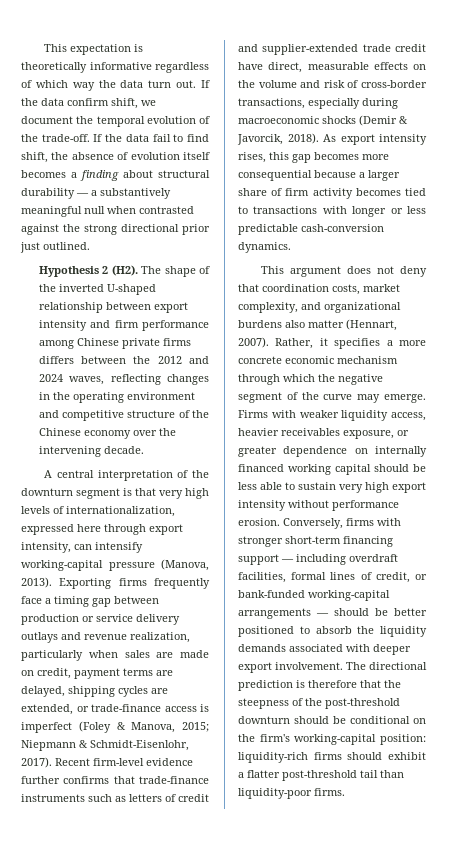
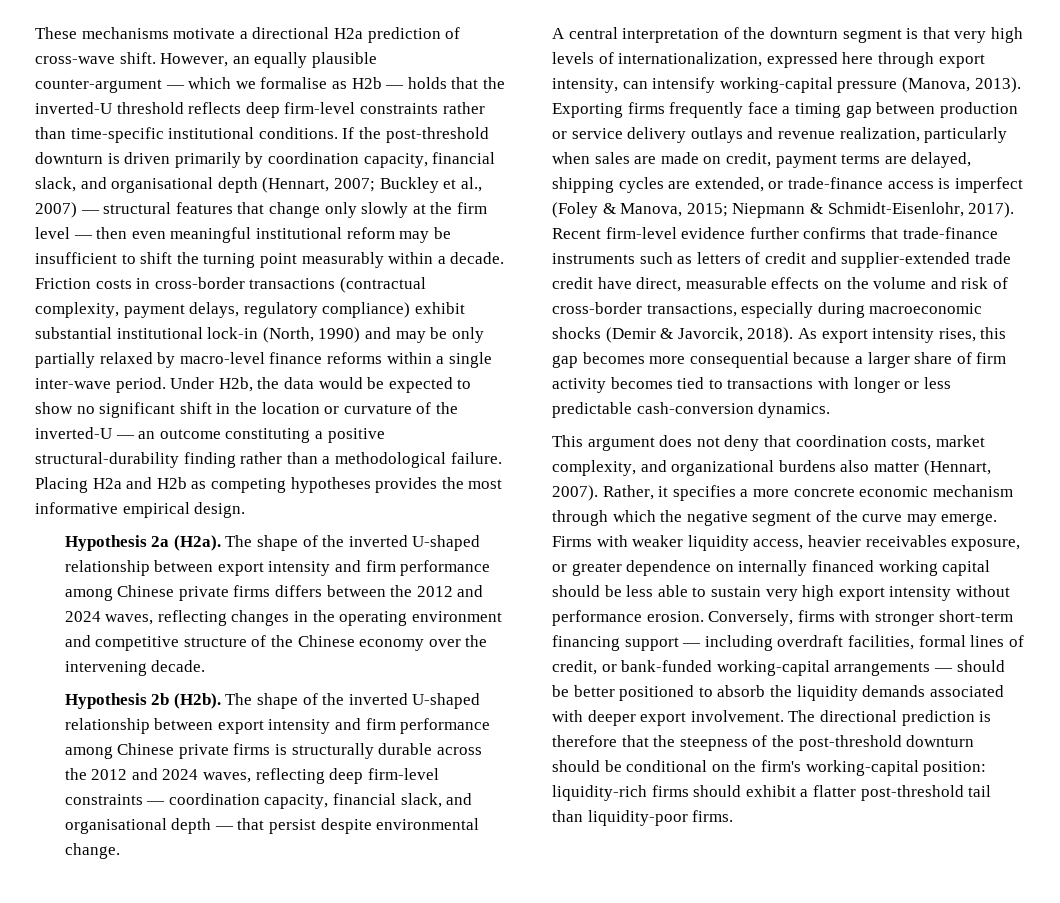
[44,44,144,55] [21,62,209,73] [21,80,211,91] [21,98,156,109] [21,116,210,127] [21,134,209,142] [21,152,211,163] [21,170,210,181] [21,188,171,199] [21,206,194,217] [21,224,210,235] [20,242,90,253] [38,265,138,277] This expectation is theoretically informative regardless of which way the data turn out. If the data confirm shift, we document the temporal evolution of the trade-off. If the data fail to find shift, the absence of evolution itself becomes a finding about structural durability — a substantively meaningful null when contrasted against the strong directional prior just outlined. // Hypothesis 2 (H2). -> [35,27,461,43] [35,52,377,68] [35,77,505,93] [35,102,485,118] [35,127,489,143] [35,152,496,168] [35,177,482,193] [35,202,487,218] [35,227,451,243] [35,252,505,268] [35,277,426,293] [35,302,465,318] [35,327,484,343] [35,352,492,368] [35,377,472,393] [35,402,458,418] [35,427,385,443] [35,452,502,468] [35,477,503,493] [35,502,246,518] [64,535,221,551] These mechanisms motivate a directional H2a prediction of cross-wave shift. However, an equally plausible counter-argument — which we formalise as H2b — holds that the inverted-U threshold reflects deep firm-level constraints rather than time-specific institutional conditions. If the post-threshold downturn is driven primarily by coordination capacity, financial slack, and organisational depth (Hennart, 2007; Buckley et al., 2007) — structural features that change only slowly at the firm level — then even meaningful institutional reform may be insufficient to shift the turning point measurably within a decade. Friction costs in cross-border transactions (contractual complexity, payment delays, regulatory compliance) exhibit substantial institutional lock-in (North, 1990) and may be only partially relaxed by macro-level finance reforms within a single inter-wave period. Under H2b, the data would be expected to show no significant shift in the location or curvature of the inverted-U — an outcome constituting a positive structural-durability finding rather than a methodological failure. Placing H2a and H2b as competing hypotheses provides the most informative empirical design. // Hypothesis 2a (H2a).
(144, 450) none -> [64,693,481,709] [64,718,491,734] [64,743,482,759] [64,768,439,784] [64,793,473,809] [64,818,480,834] [64,843,120,859] // Hypothesis 2b (H2b). The shape of the inverted U‑shaped relationship between export intensity and firm performance among Chinese private firms is structurally durable across the 2012 and 2024 waves, reflecting deep firm-level constraints — coordination capacity, financial slack, and organisational depth — that persist despite environmental change.

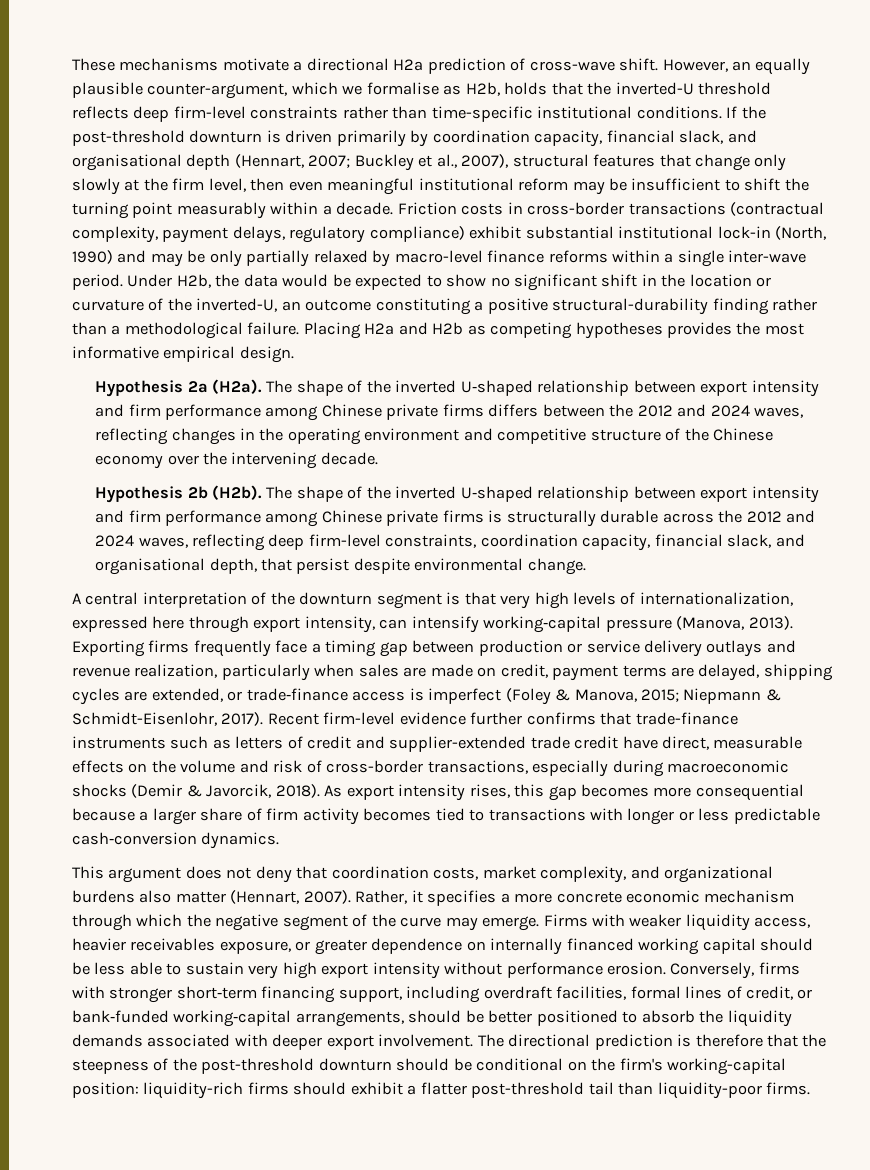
[35,79,185,93] counter-argument — -> [147,83,288,99] counter-argument,
[351,77,405,89] H2b — -> [465,82,500,96] H2b,
[35,202,100,218] 2007) — -> [461,154,509,168] 2007),
[35,227,93,239] level — -> [208,178,246,192] level,
[35,427,135,439] inverted-U — -> [196,298,278,312] inverted-U,
[64,793,473,809] [64,818,234,834] constraints — coordination capacity, financial slack, and organisational depth — -> [385,534,805,551] [95,558,257,575] constraints, coordination capacity, financial slack, and organisational depth,
[624,637,702,651] support — -> [338,987,402,1002] support,
[834,662,953,676] arrangements — -> [295,1011,404,1027] arrangements,

